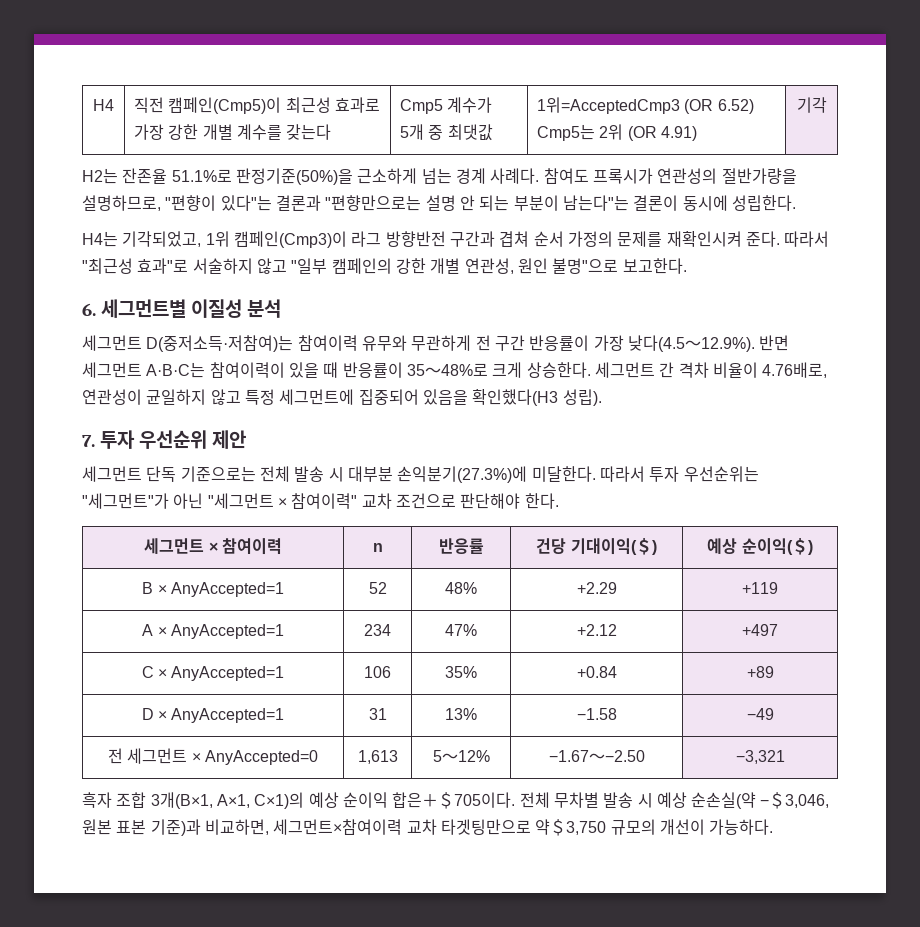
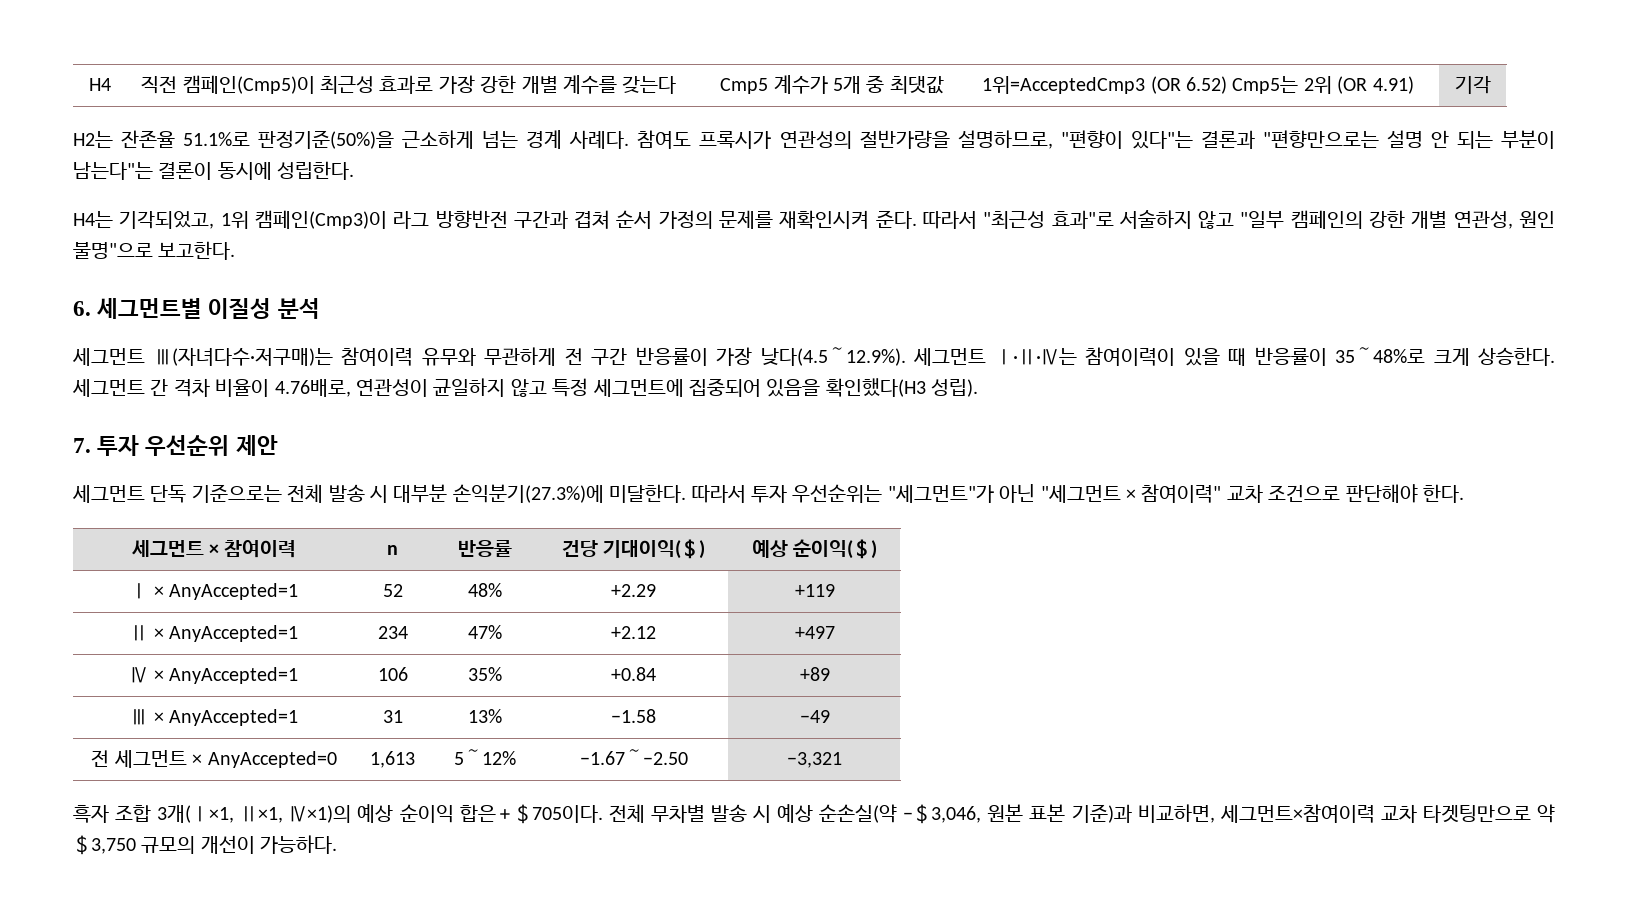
[146,335,294,352] D(중저소득·저참여)는 -> [153,348,333,366] Ⅲ(자녀다수·저구매)는
[759,335,790,351] [82,362,206,378] 반면 세그먼트 A·B·C는 -> [913,348,1077,366] 세그먼트 Ⅰ·Ⅱ·Ⅳ는
[142,582,154,594] B -> [130,583,149,599] Ⅰ
[142,624,154,636] A -> [130,625,149,641] Ⅱ
[141,666,154,678] C -> [130,667,149,683] Ⅳ
[141,708,154,720] D -> [130,709,149,725] Ⅲ
[150,792,305,809] 3개(B×1, A×1, C×1)의 -> [157,805,352,823] 3개(Ⅰ×1, Ⅱ×1, Ⅳ×1)의

